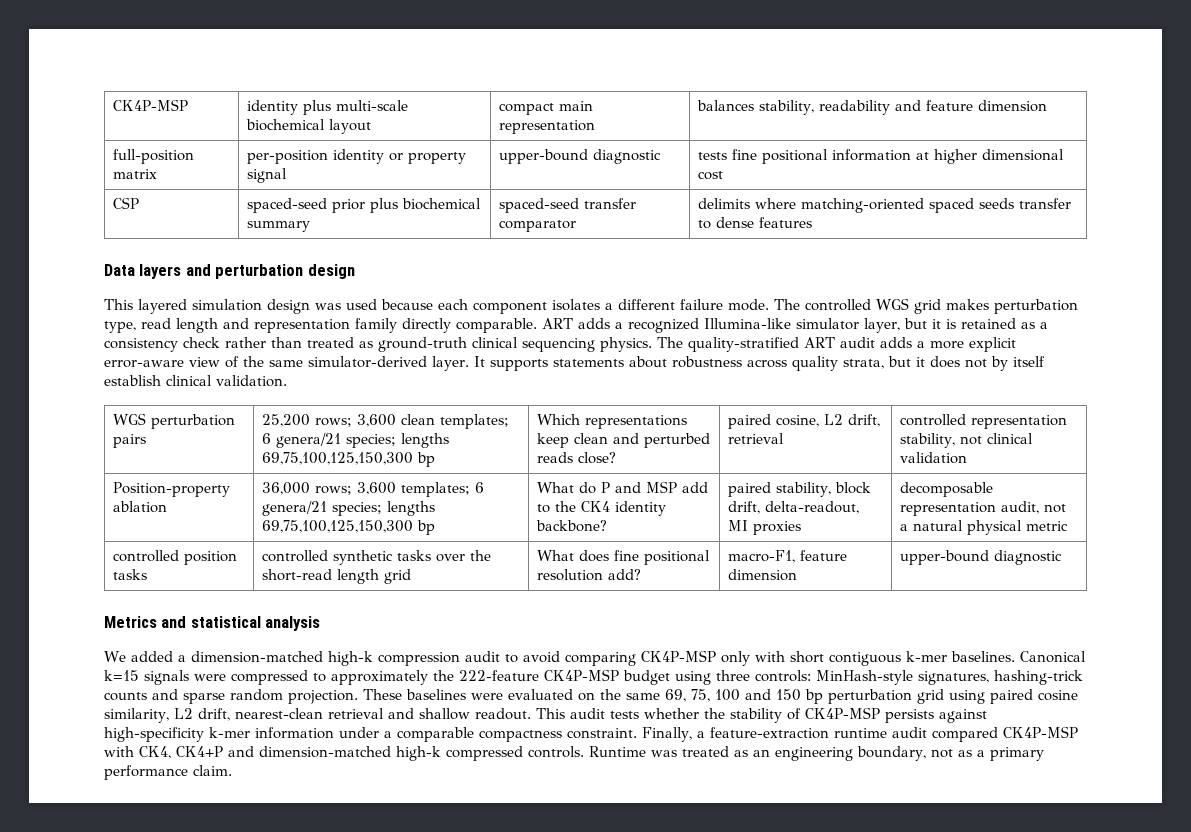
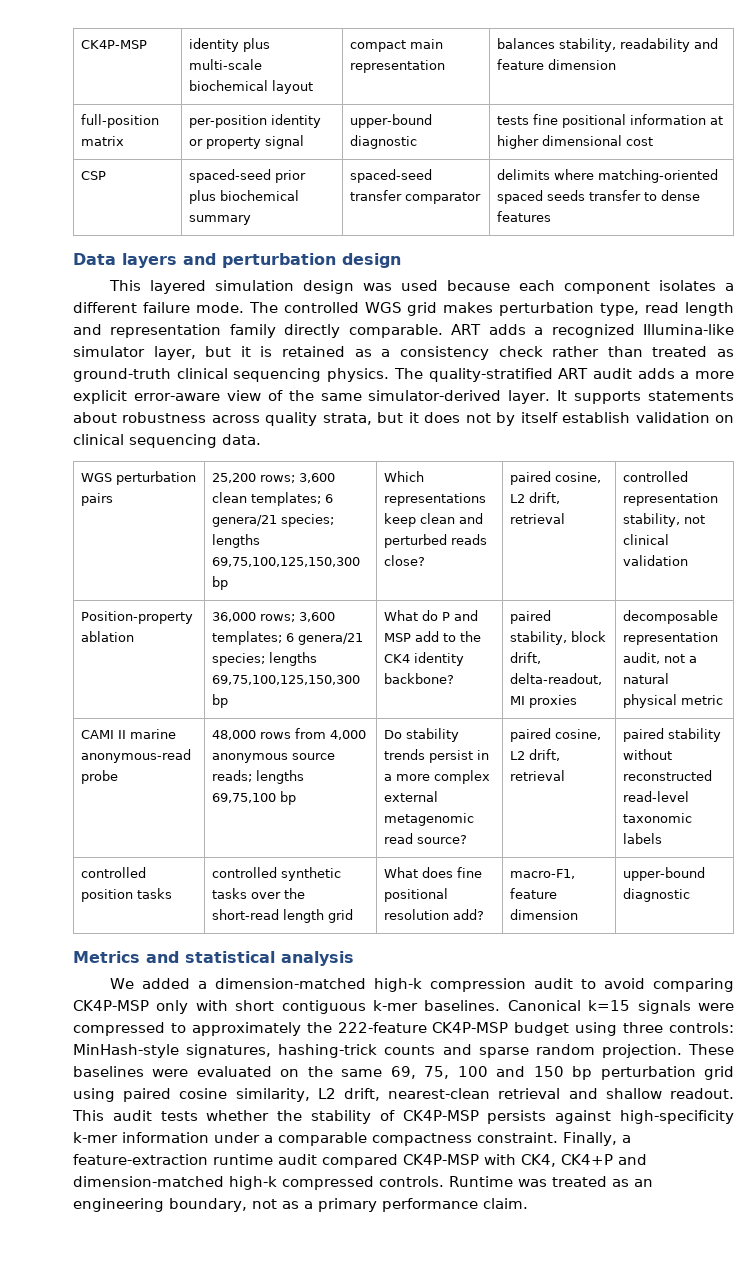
[166,375,287,387] clinical validation. -> [635,412,734,423] [73,434,261,448] validation on clinical sequencing data.
(1069, 526) none -> [80,729,176,739] [80,749,191,763] [80,770,118,784] [211,728,366,740] [211,753,335,763] [211,770,304,784] [211,791,296,805] [383,728,459,742] [383,749,489,763] [383,770,490,784] [383,791,438,802] [383,813,474,826] [383,833,467,844] [509,728,601,742] [509,749,560,761] [509,770,565,781] [622,728,721,742] [622,749,672,760] [622,770,712,781] [622,791,689,802] [622,813,692,823] [622,833,662,844] // CAMI II marine anonymous-read probe | 48,000 rows from 4,000 anonymous source reads; lengths 69,75,100 bp | Do stability trends persist in a more complex external metagenomic read source? | paired cosine, L2 drift, retrieval | paired stability without reconstructed read-level taxonomic labels

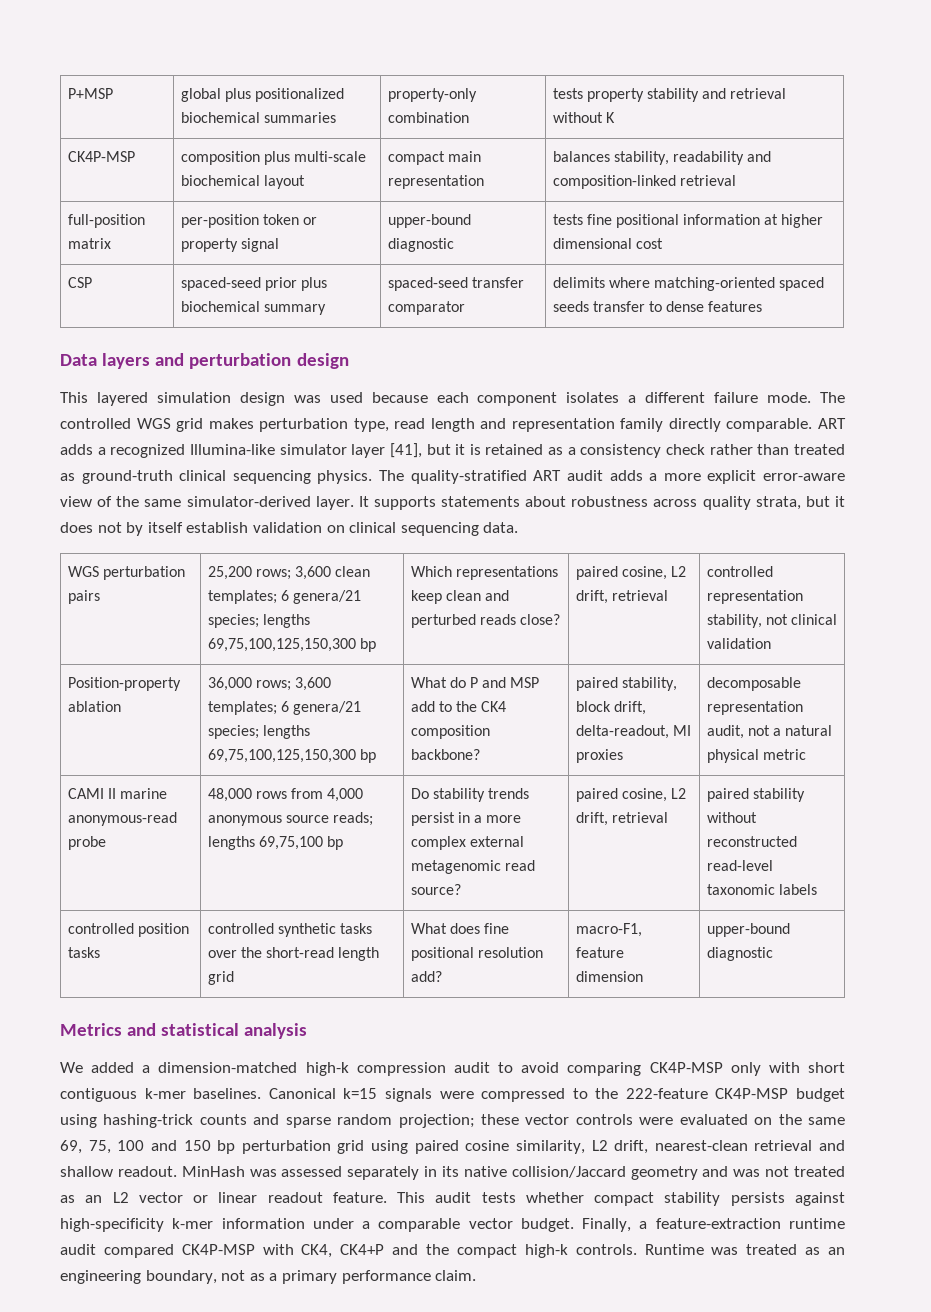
(80, 44) none -> [67,88,113,99] [180,88,344,102] [180,112,336,123] [387,88,477,102] [387,112,469,123] [552,88,787,102] [552,112,615,123] P+MSP | global plus positionalized biochemical summaries | property-only combination | tests property stability and retrieval without K //
[188,38,239,52] identity -> [180,151,260,165] composition
[496,59,616,70] feature dimension -> [552,175,736,189] composition-linked retrieval
[270,114,321,128] identity -> [262,214,299,225] token
[153,346,196,360] layer, -> [351,443,422,458] layer [41],
[413,652,464,666] identity -> [410,725,490,739] composition
[191,1022,301,1036] approximately -> (588, 1093) none
[623,1022,735,1033] [73,1044,272,1058] three controls: MinHash-style signatures, -> (97, 1121) none
[601,1044,734,1058] [73,1066,144,1077] projection. These baselines -> [398,1114,633,1128] projection; these vector controls
[72,1110,479,1124] This audit tests whether the stability of CK4P-MSP -> [181,1166,845,1180] [60,1192,721,1206] MinHash was assessed separately in its native collision/Jaccard geometry and was not treated as an L2 vector or linear readout feature. This audit tests whether compact stability
[372,1132,558,1146] compactness constraint. -> [468,1218,574,1232] vector budget.
[73,1176,374,1190] dimension-matched high-k compressed -> [426,1244,568,1258] the compact high-k

